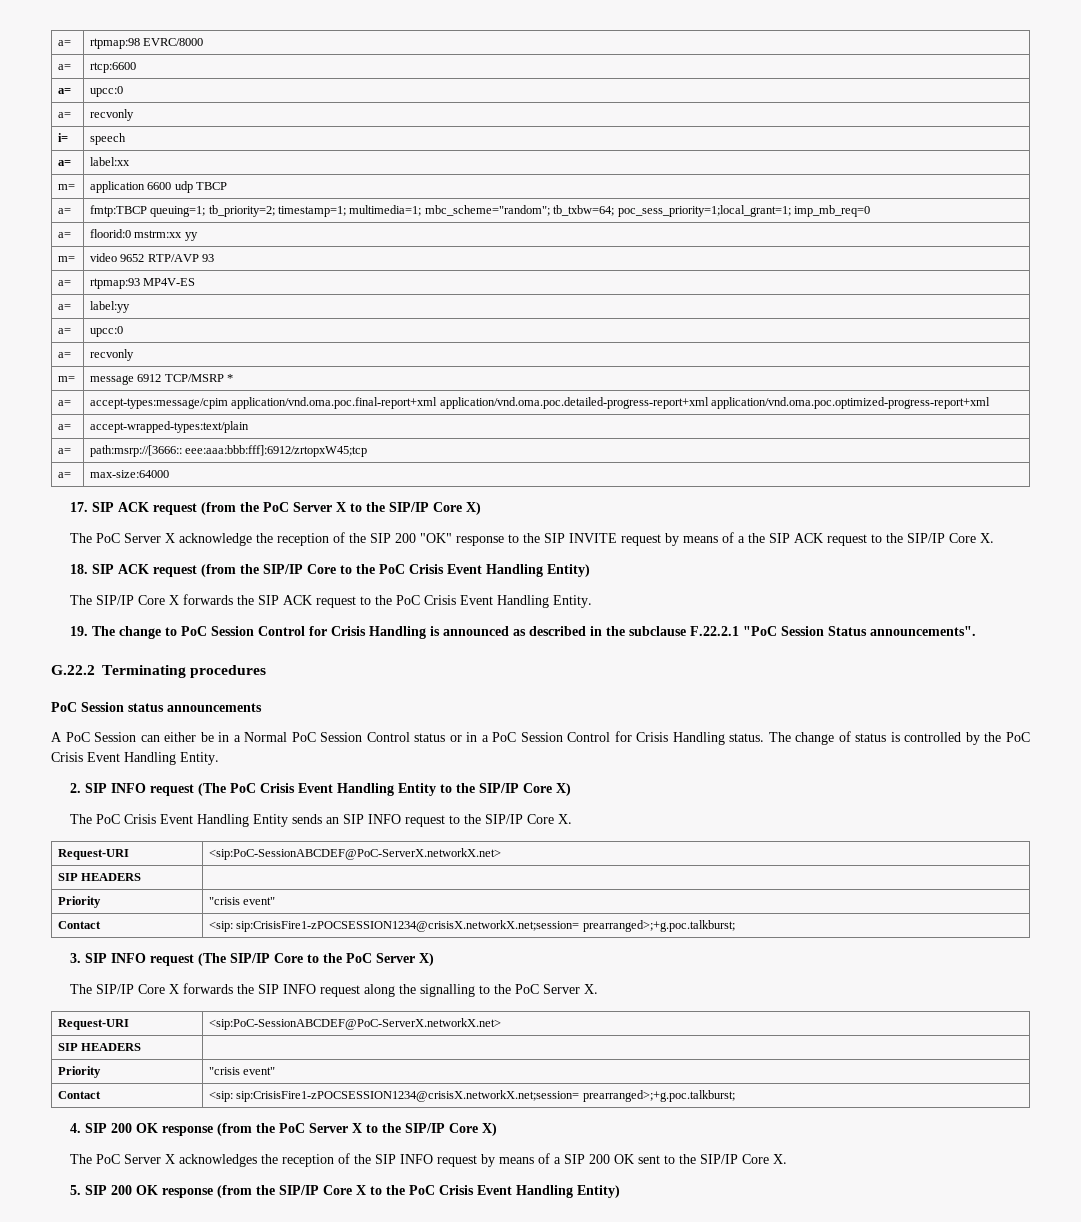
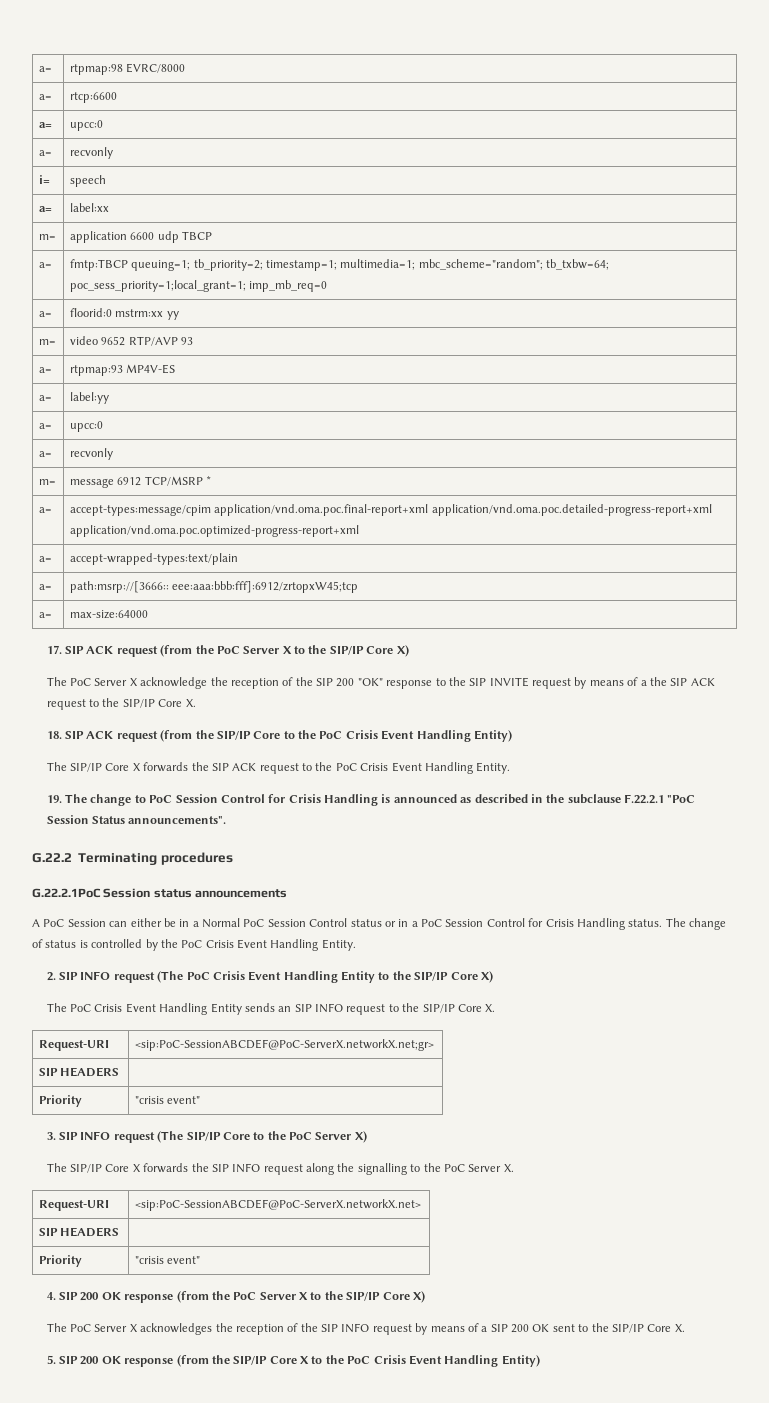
[51,702,77,712] PoC -> [32,888,101,898] G.22.2.1PoC
[208,848,501,860] [57,873,142,881] [57,896,101,908] [208,897,276,905] [57,921,101,929] [208,920,735,932] <sip:PoC-SessionABCDEF@PoC-ServerX.networkX.net> // SIP HEADERS | // Priority | "crisis event" // Contact | <sip: sip:CrisisFire1-zPOCSESSION1234@crisisX.networkX.net;session= prearranged>;+g.poc.talkburst; -> [134,1039,434,1051] [38,1067,120,1077] [38,1095,82,1107] [134,1096,201,1104] <sip:PoC-SessionABCDEF@PoC-ServerX.networkX.net;gr> // SIP HEADERS | // Priority | "crisis event"
[57,1091,101,1099] [208,1090,735,1102] // Contact | <sip: sip:CrisisFire1-zPOCSESSION1234@crisisX.networkX.net;session= prearranged>;+g.poc.talkburst; -> (201, 1260) none

